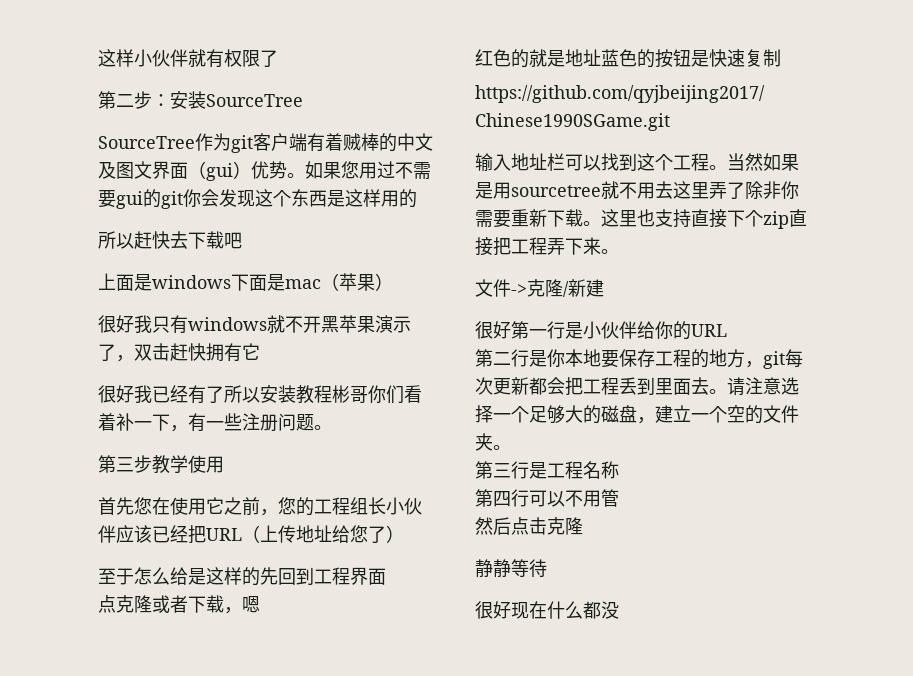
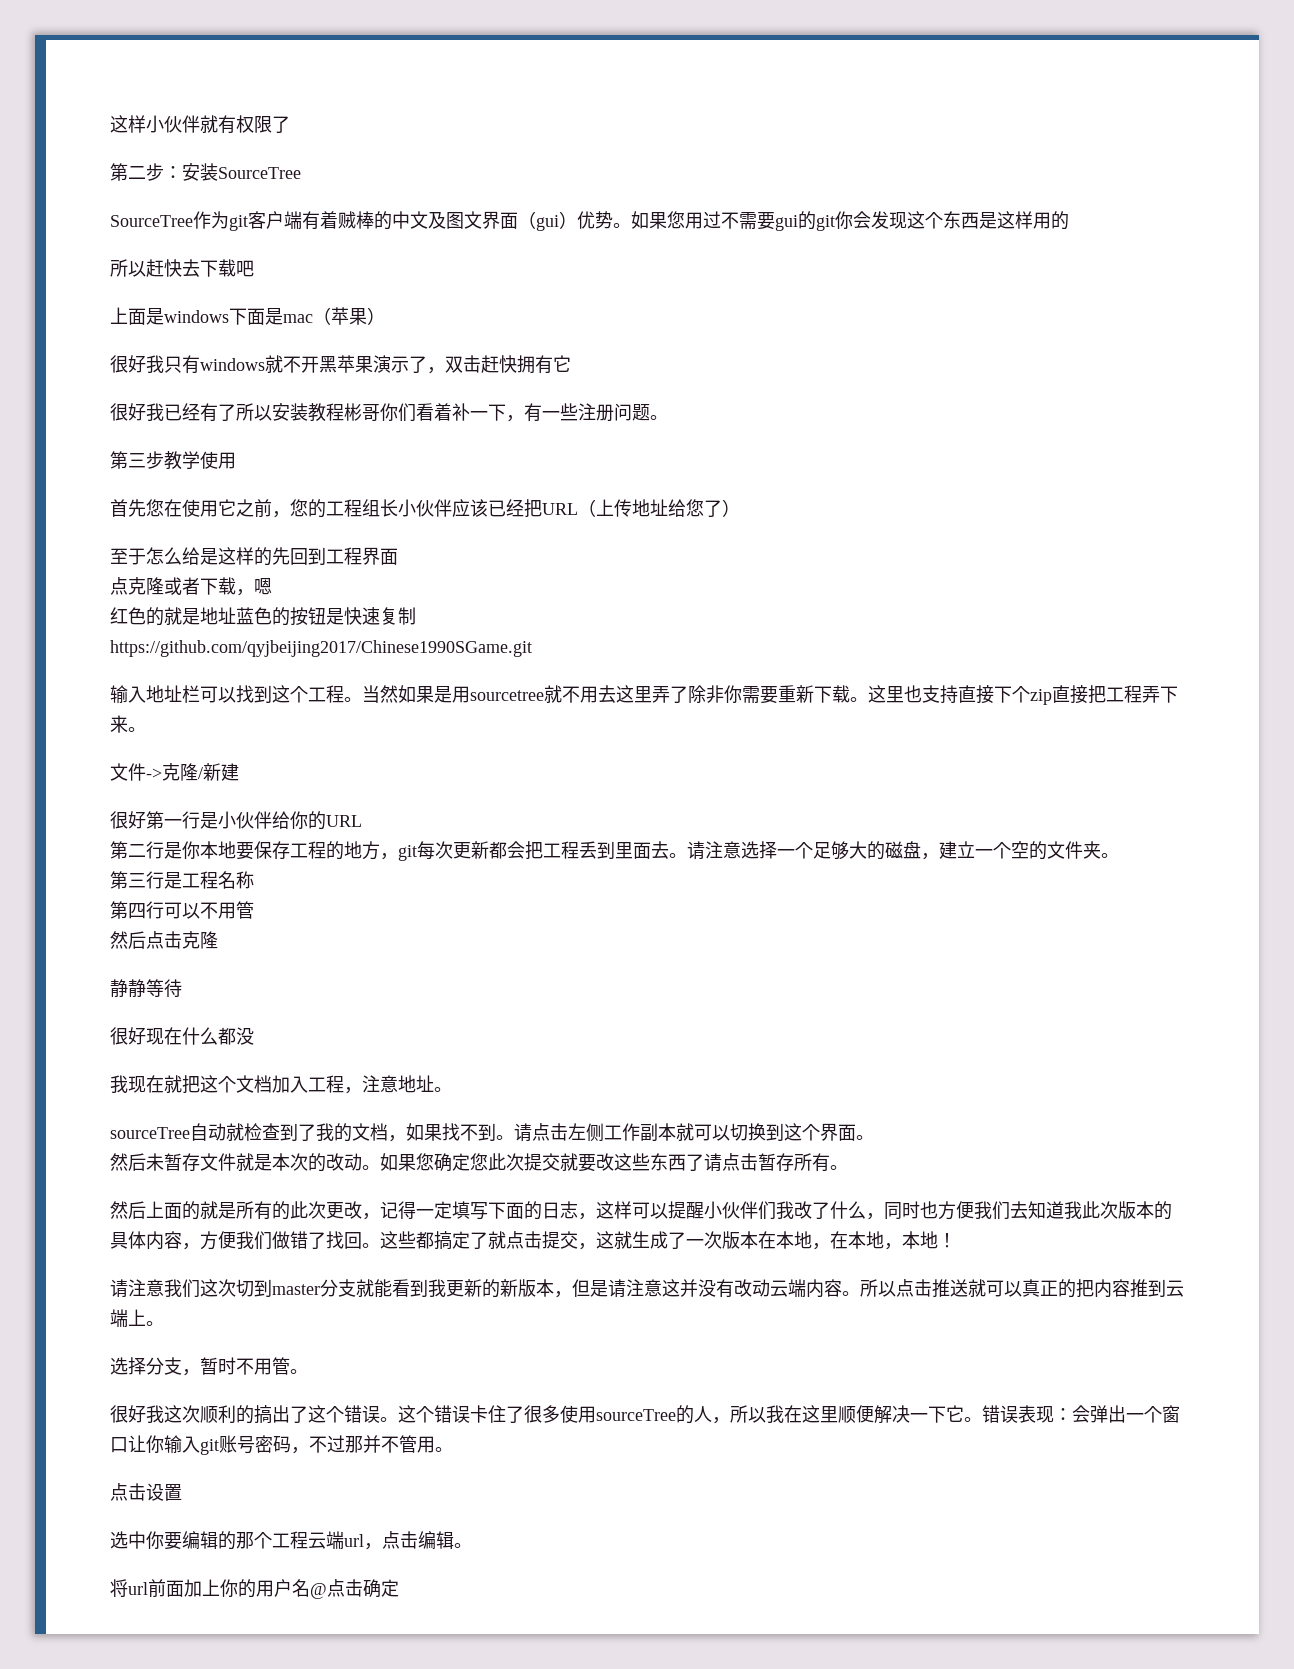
(619, 610) none -> [110,1075,452,1094] [110,1123,874,1142] [110,1153,848,1172] [110,1201,1172,1220] [110,1231,956,1250] [110,1279,1184,1298] [110,1309,164,1327] [110,1357,308,1376] [110,1405,1180,1424] [110,1435,453,1455] [110,1483,182,1501] [110,1531,472,1550] [110,1579,399,1599] // 我现在就把这个文档加入工程，注意地址。 // sourceTree自动就检查到了我的文档，如果找不到。请点击左侧工作副本就可以切换到这个界面。 // 然后未暂存文件就是本次的改动。如果您确定您此次提交就要改这些东西了请点击暂存所有。 // 然后上面的就是所有的此次更改，记得一定填写下面的日志，这样可以提醒小伙伴们我改了什么，同时也方便我们去知道我此次版本的具体内容，方便我们做错了找回。这些都搞定了就点击提交，这就生成了一次版本在本地，在本地，本地！ // 请注意我们这次切到master分支就能看到我更新的新版本，但是请注意这并没有改动云端内容。所以点击推送就可以真正的把内容推到云端上。 // 选择分支，暂时不用管。 // 很好我这次顺利的搞出了这个错误。这个错误卡住了很多使用sourceTree的人，所以我在这里顺便解决一下它。错误表现：会弹出一个窗口让你输入git账号密码，不过那并不管用。 // 点击设置 // 选中你要编辑的那个工程云端url，点击编辑。 // 将url前面加上你的用户名@点击确定

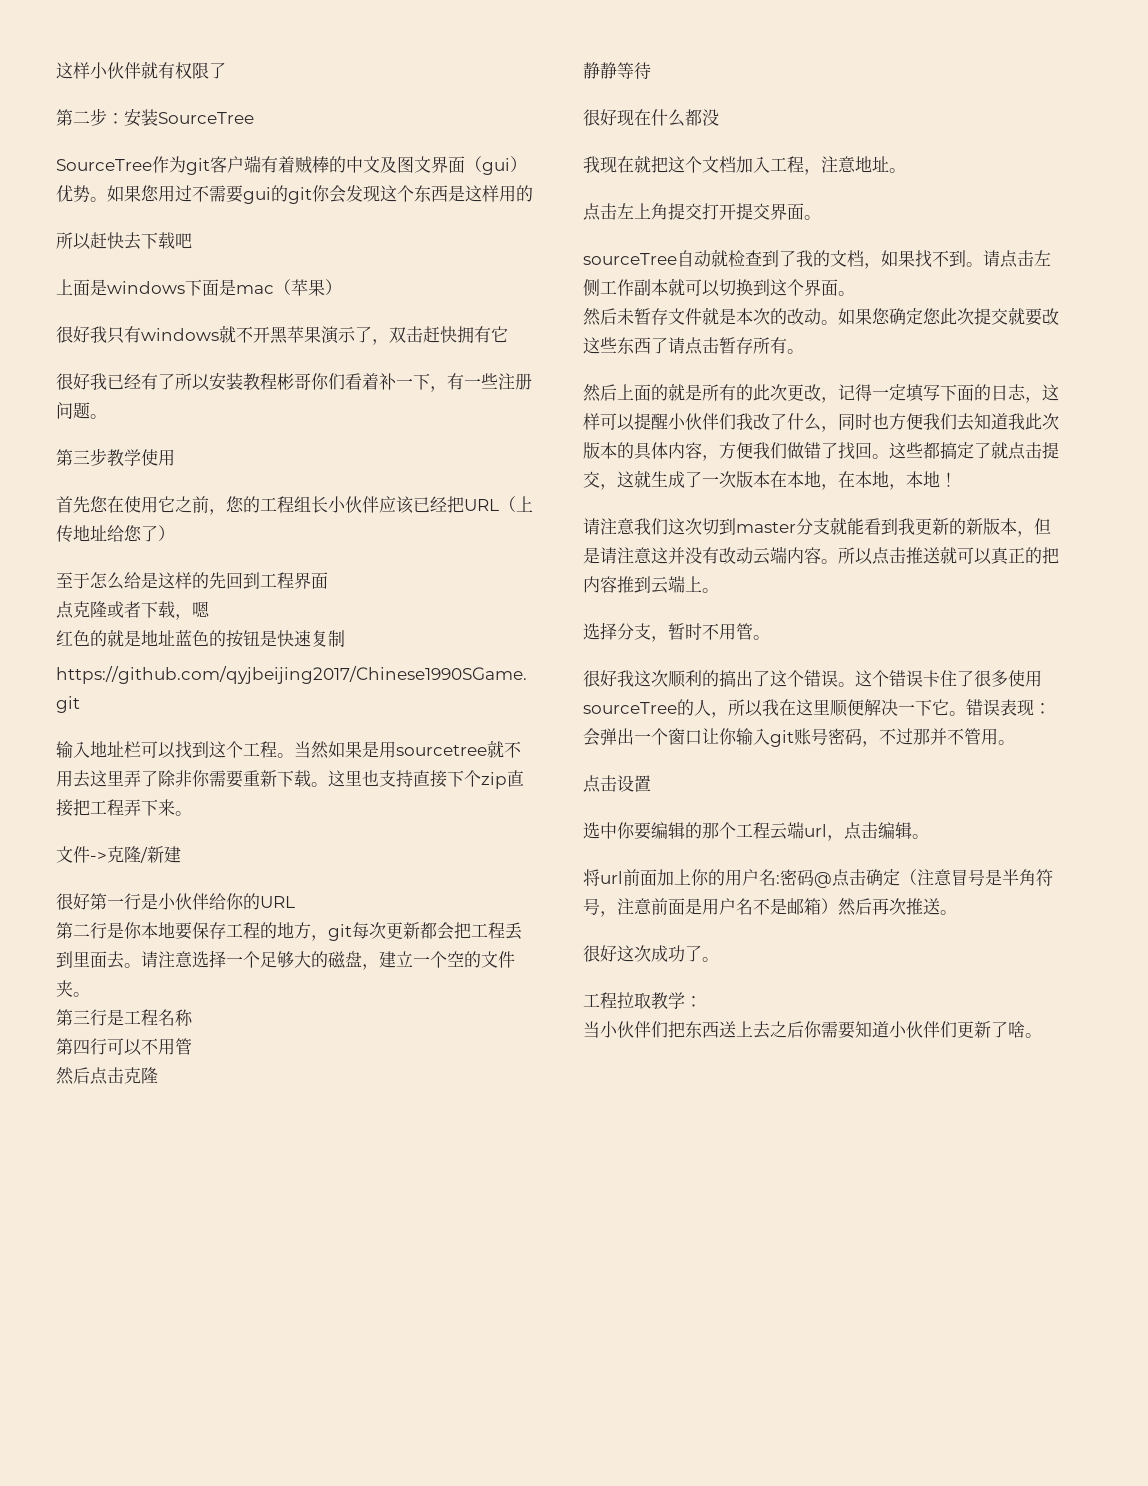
(452, 1089) none -> [583,203,821,221] // 点击左上角提交打开提交界面。
(310, 1588) none -> [776,869,814,886] :密码
(399, 1588) none -> [900,869,1053,886] [583,898,957,917] [583,945,719,962] [583,992,702,1010] [583,1021,1042,1039] （注意冒号是半角符号，注意前面是用户名不是邮箱）然后再次推送。 // 很好这次成功了。 // 工程拉取教学： // 当小伙伴们把东西送上去之后你需要知道小伙伴们更新了啥。

